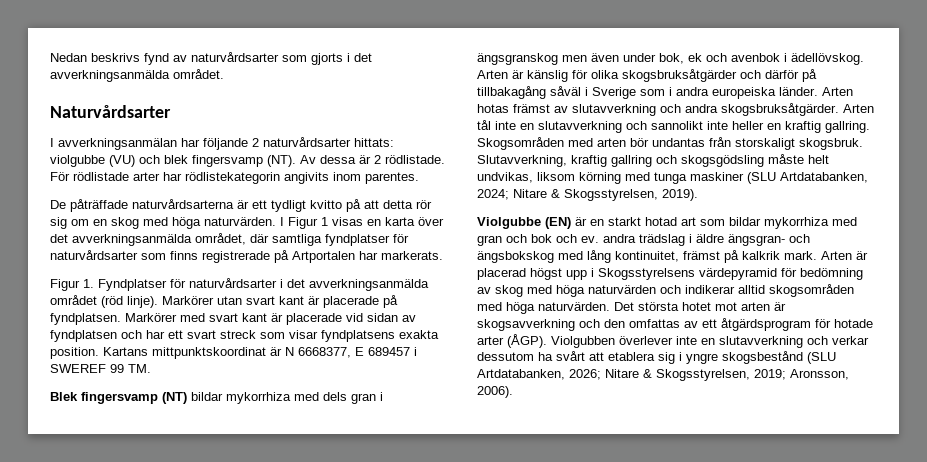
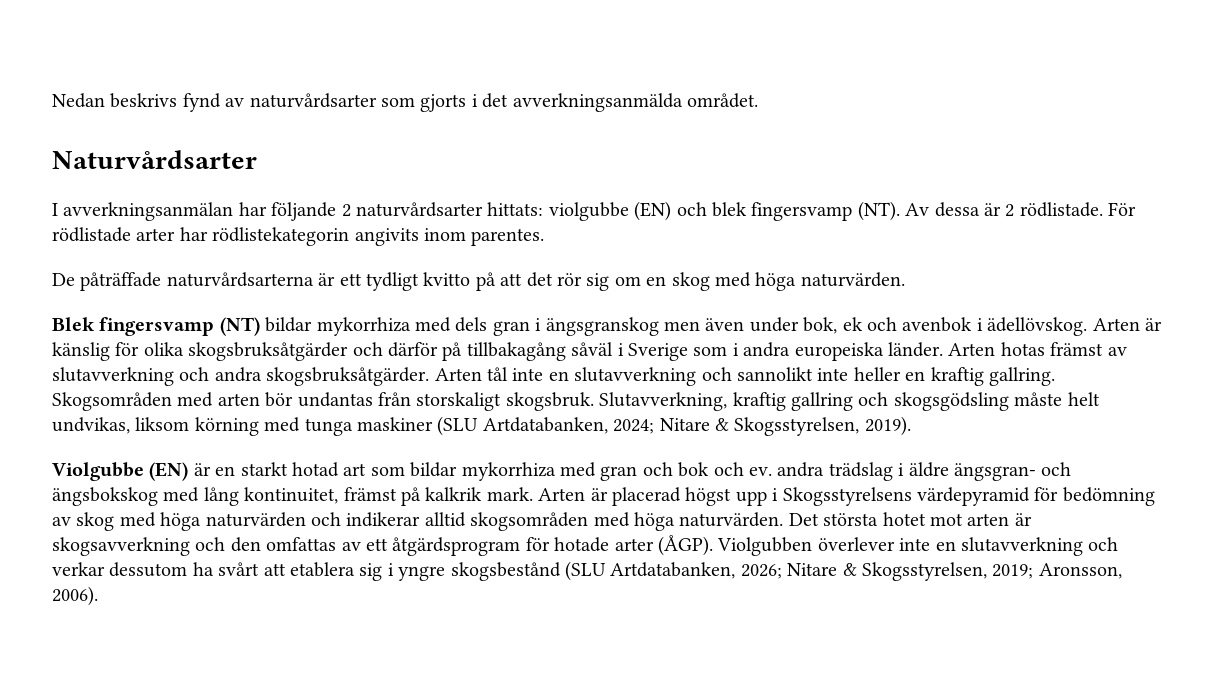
[109,155,135,167] (VU) -> [634,201,672,221] (EN)
[383,200,413,209] detta -> [526,272,553,287] det
[280,217,444,229] [50,233,409,246] [50,250,443,263] [50,278,429,291] [50,295,398,308] [50,313,416,325] [50,330,439,342] [50,347,417,359] [50,364,151,373] I Figur 1 visas en karta över det avverkningsanmälda området, där samtliga fyndplatser för naturvårdsarter som finns registrerade på Artportalen har markerats. // Figur 1. Fyndplatser för naturvårdsarter i det avverkningsanmälda området (röd linje). Markörer utan svart kant är placerade på fyndplatsen. Markörer med svart kant är placerade vid sidan av fyndplatsen och har ett svart streck som visar fyndplatsens exakta position. Kartans mittpunktskoordinat är N 6668377, E 689457 i SWEREF 99 TM. -> (905, 279) none

